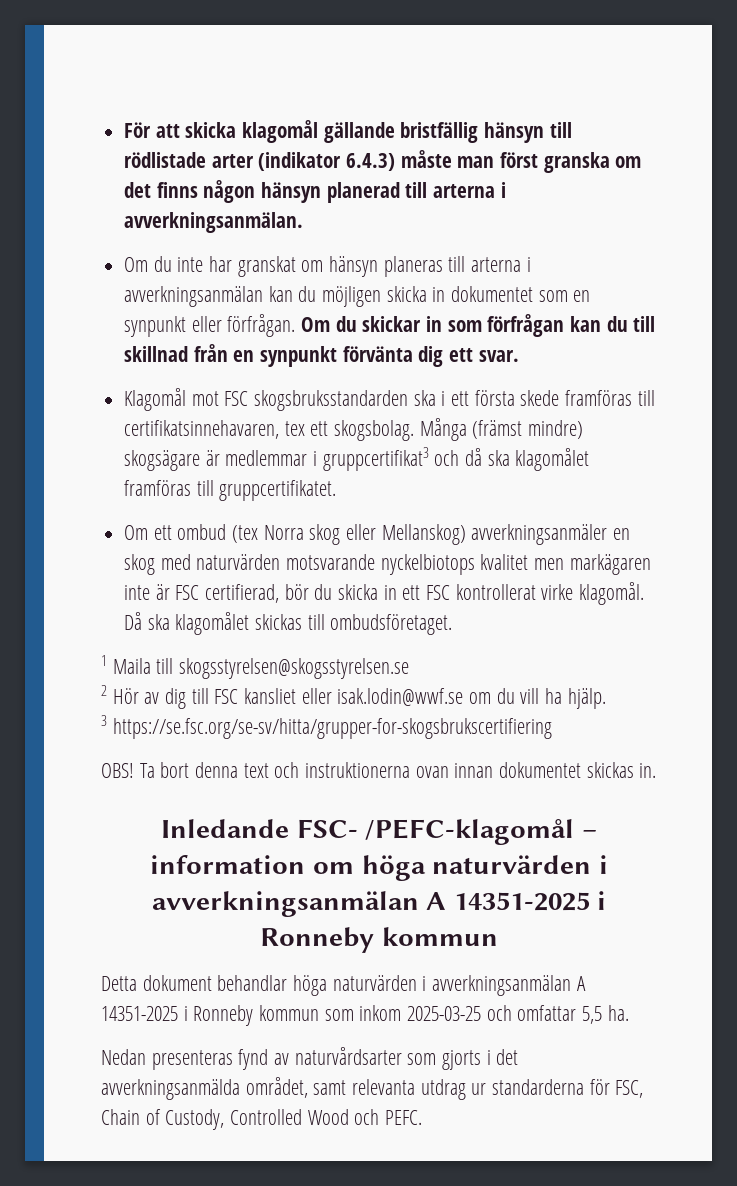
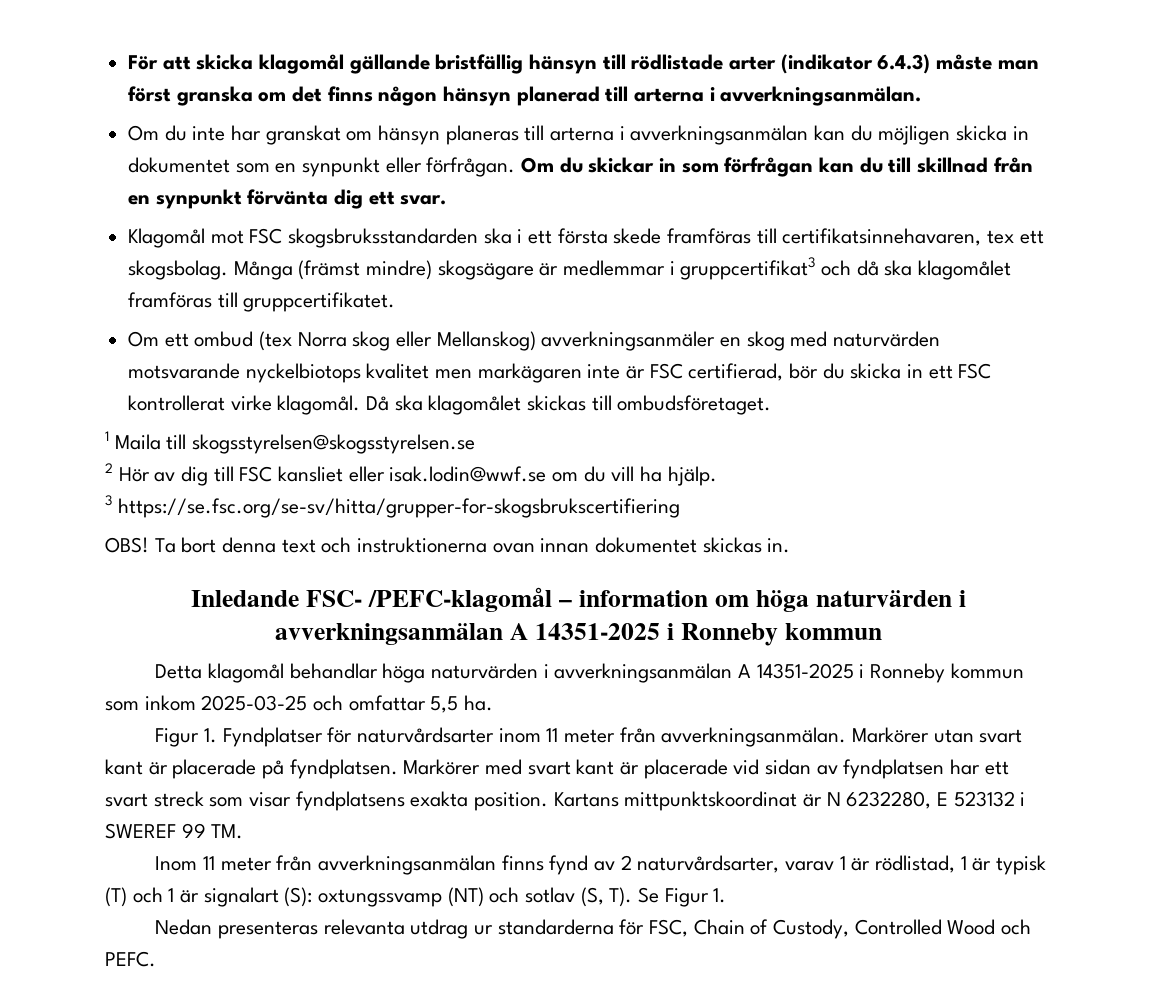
[142,975,212,991] dokument -> [207,663,284,683] klagomål
[101,1047,519,1070] [101,1077,347,1100] Nedan presenteras fynd av naturvårdsarter som gjorts i det avverkningsanmälda området, samt -> [155,727,1023,747] [105,759,1009,779] [105,791,1026,811] [105,823,244,839] [155,855,1047,875] [105,887,727,907] [155,919,318,939] Figur 1. Fyndplatser för naturvårdsarter inom 11 meter från avverkningsanmälan. Markörer utan svart kant är placerade på fyndplatsen. Markörer med svart kant är placerade vid sidan av fyndplatsen har ett svart streck som visar fyndplatsens exakta position. Kartans mittpunktskoordinat är N 6232280, E 523132 i SWEREF 99 TM. // Inom 11 meter från avverkningsanmälan finns fynd av 2 naturvårdsarter, varav 1 är rödlistad, 1 är typisk (T) och 1 är signalart (S): oxtungssvamp (NT) och sotlav (S, T). Se Figur 1. // Nedan presenteras

